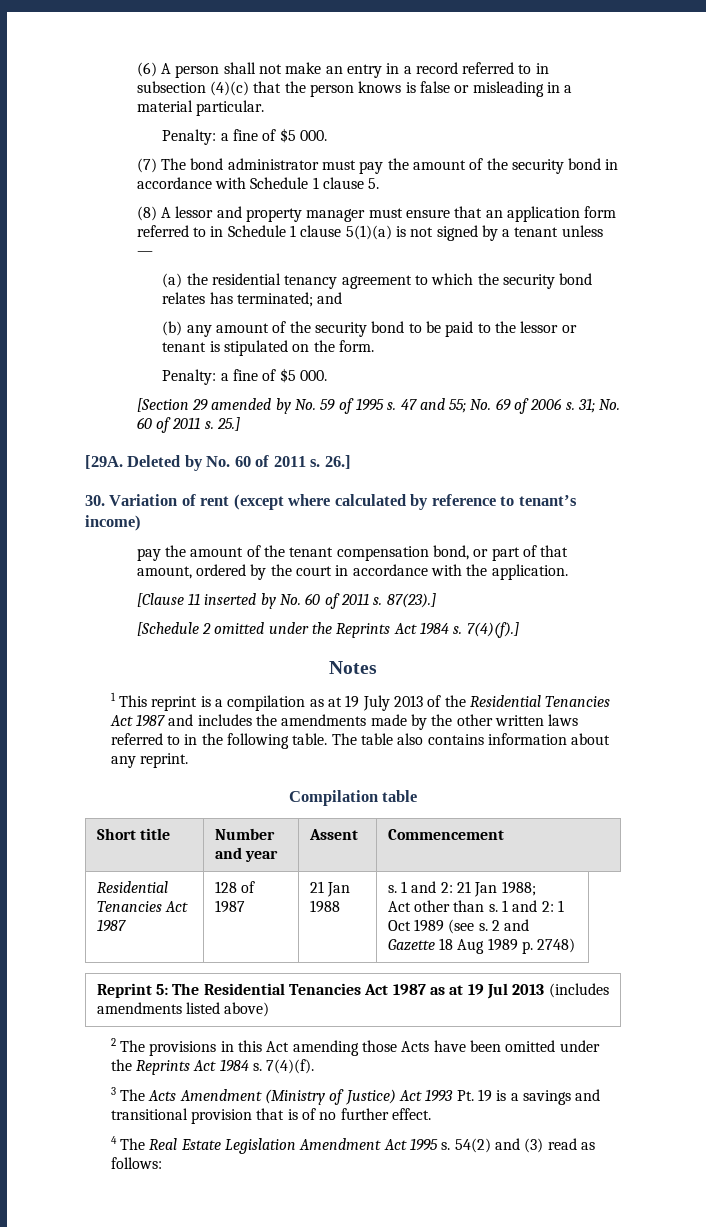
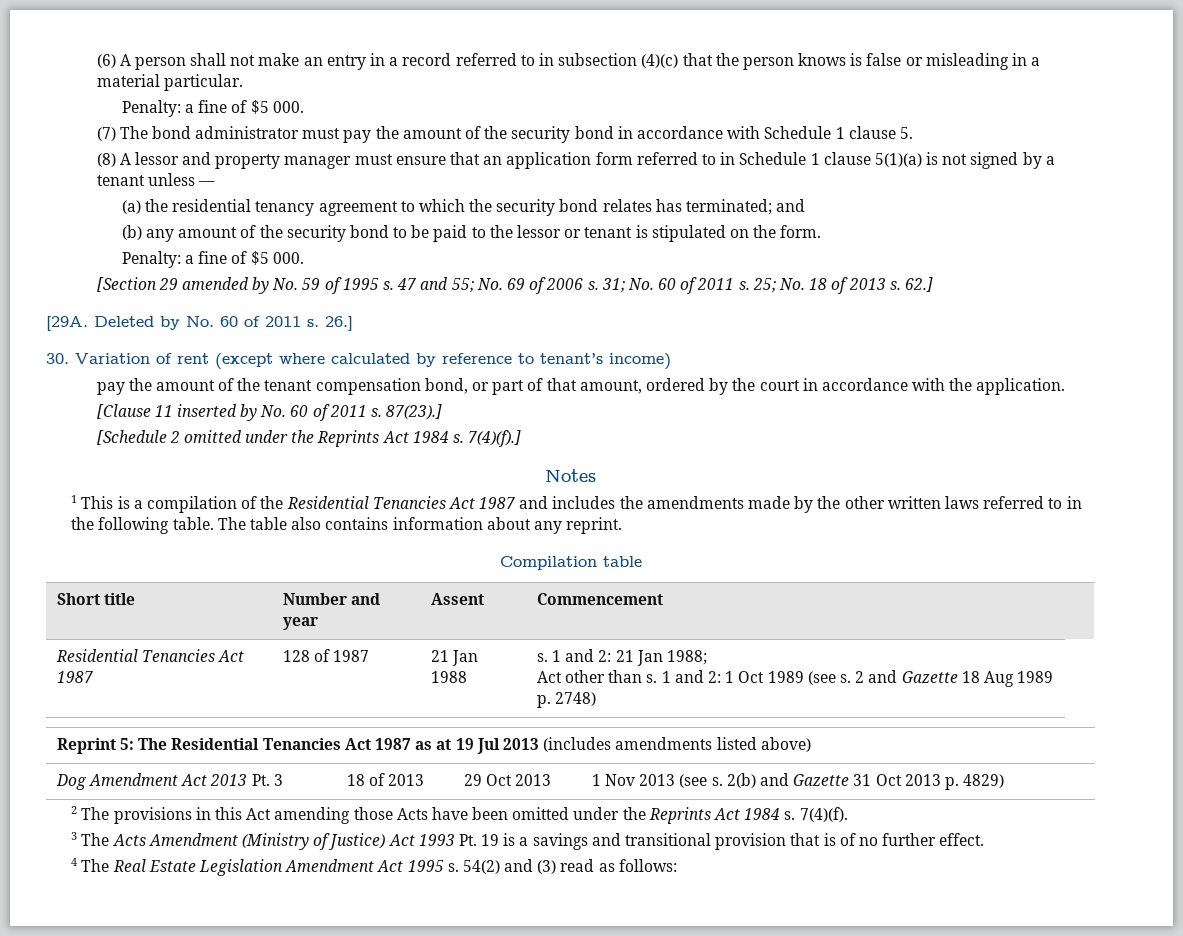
[216,417,240,431] 25.] -> [752,277,933,294] 25; No. 18 of 2013 s. 62.]
[151,696,198,711] reprint -> (114, 502) none
[309,695,424,711] as at 19 July 2013 -> (238, 504) none
(270, 1009) none -> [55,773,283,790] [346,773,425,786] [463,774,552,786] [591,773,1005,790] // Dog Amendment Act 2013 Pt. 3 | 18 of 2013 | 29 Oct 2013 | 1 Nov 2013 (see s. 2(b) and Gazette 31 Oct 2013 p. 4829)

